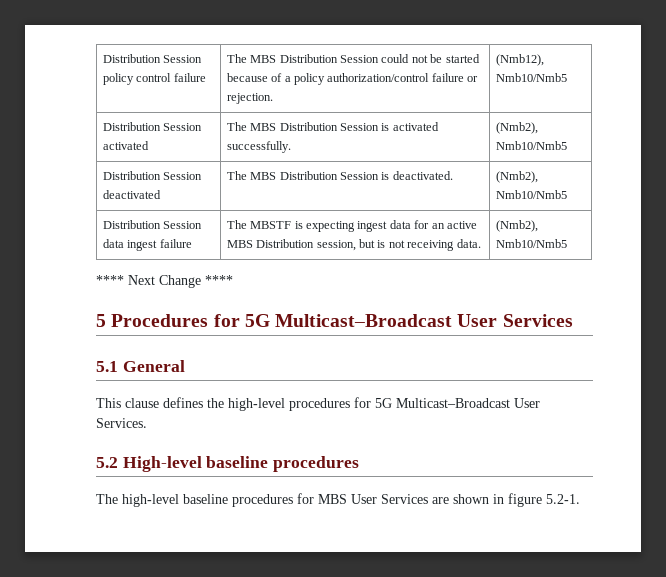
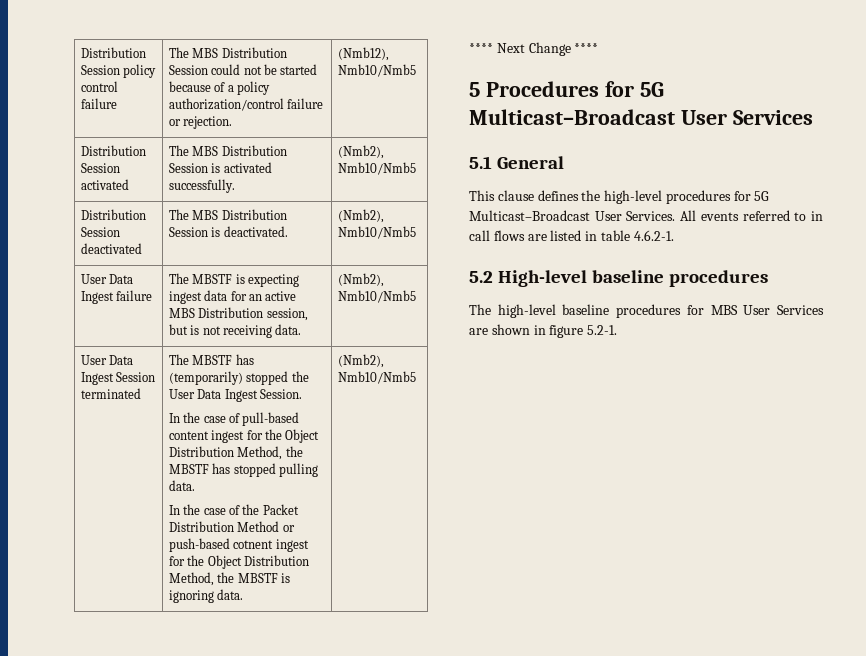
[102,220,203,229] [102,239,158,251] Distribution Session data ingest -> [80,274,134,284] [80,291,114,304] User Data Ingest
(567, 243) none -> [80,355,134,365] [80,372,156,385] [80,388,141,399] [168,354,254,365] [168,371,309,385] [168,389,302,402] [168,412,300,426] [168,429,320,443] [168,446,303,460] [168,463,318,477] [168,480,195,491] [168,504,299,515] [168,521,295,532] [168,538,309,552] [168,555,309,569] [168,572,290,586] [168,589,244,603] [337,354,384,368] [337,371,416,384] // User Data Ingest Session terminated | The MBSTF has (temporarily) stopped the User Data Ingest Session. // In the case of pull-based content ingest for the Object Distribution Method, the MBSTF has stopped pulling data. // In the case of the Packet Distribution Method or push-based cotnent ingest for the Object Distribution Method, the MBSTF is ignoring data. | (Nmb2), Nmb10/Nmb5
(147, 423) none -> [680,210,823,221] [469,230,674,241] All events referred to in call flows are listed in table 4.6.2-1.

